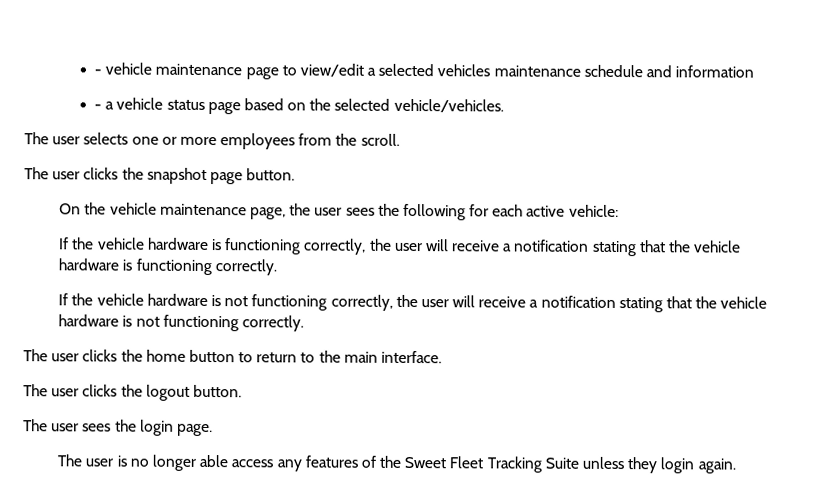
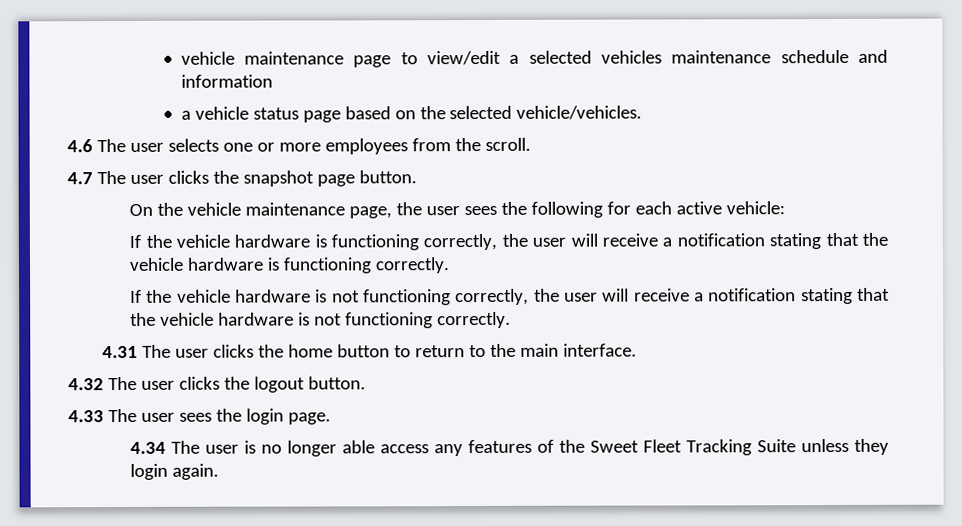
[93,69,102,75] - -> (180, 58) none
[93,104,102,110] - -> (273, 81) none
(504, 105) none -> [67,139,93,153] 4.6
(400, 139) none -> [67,172,93,185] 4.7
(305, 323) none -> [102,345,139,359] 4.31
(443, 357) none -> [68,378,104,391] 4.32
(242, 391) none -> [68,410,104,423] 4.33
(213, 430) none -> [130,441,167,454] 4.34

